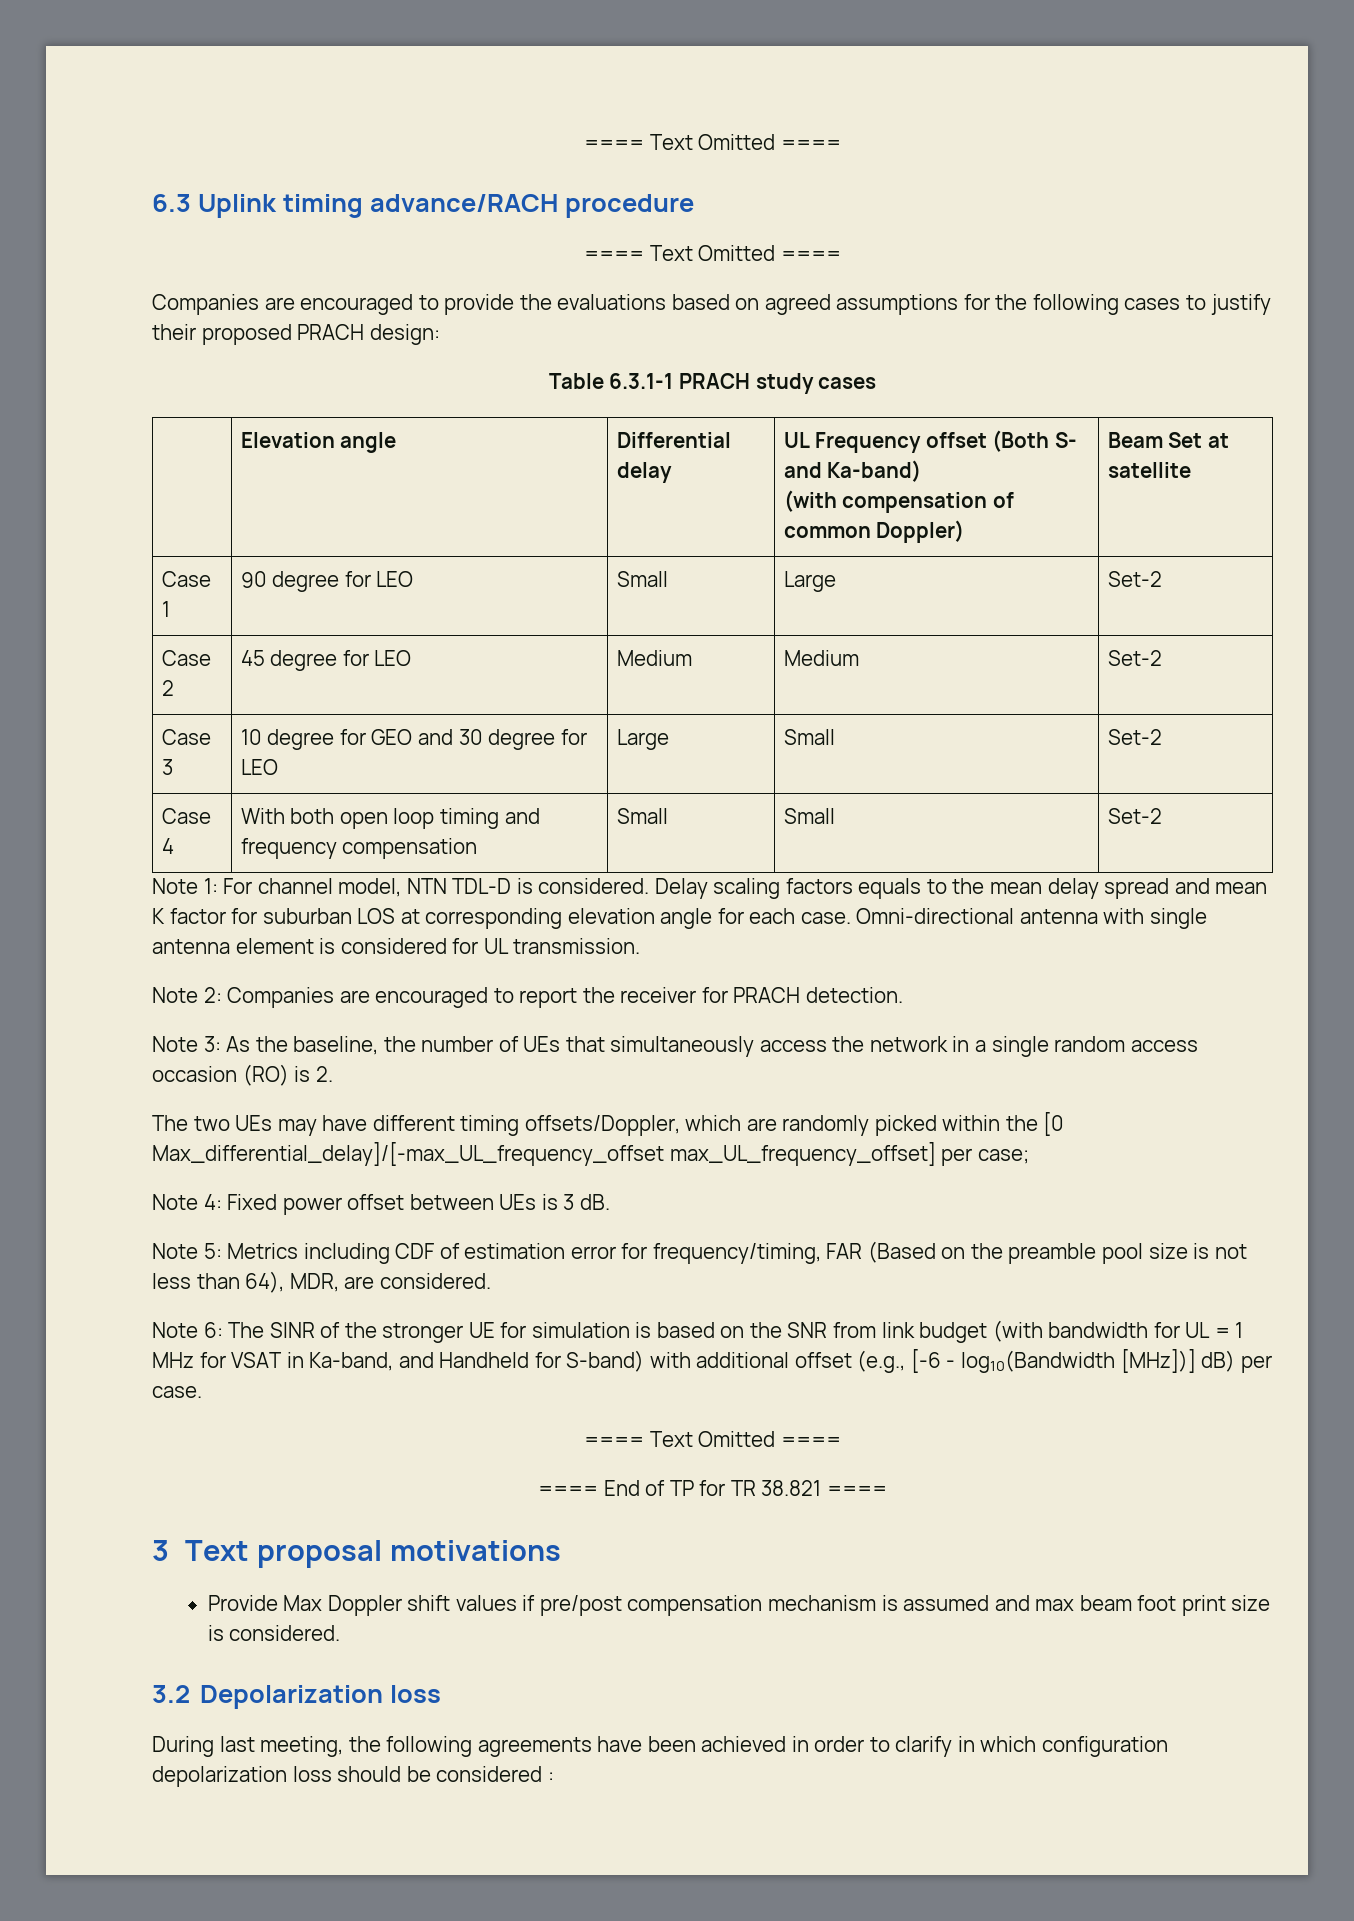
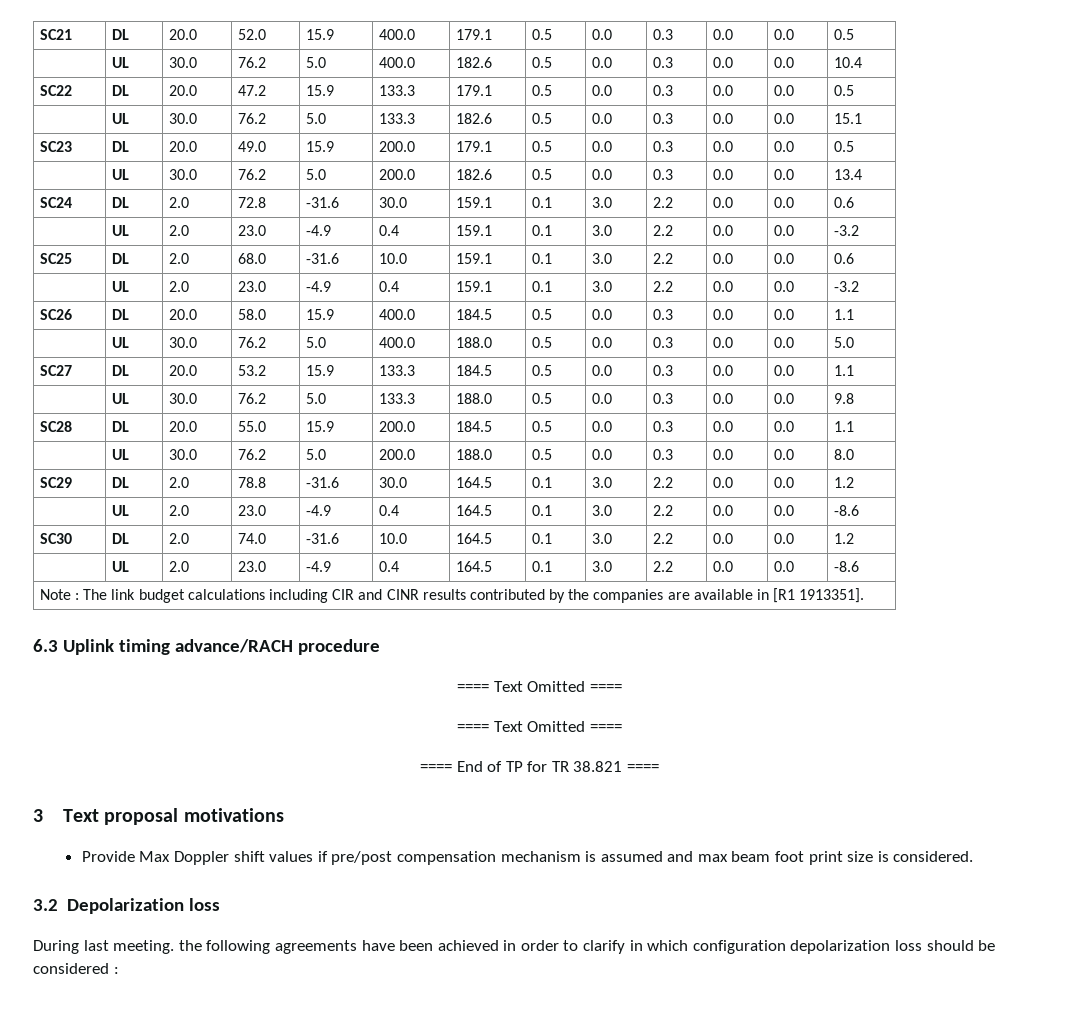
[584,134,841,150] ==== Text Omitted ==== -> [39,29,72,40] [111,29,129,40] [168,29,197,40] [237,29,266,40] [305,29,334,40] [378,29,415,40] [455,29,492,40] [531,29,552,40] [591,29,612,40] [652,29,673,40] [712,29,733,40] [773,29,794,40] [833,29,854,40] [111,57,129,68] [168,57,197,68] [237,57,266,68] [305,57,326,68] [378,57,415,68] [455,57,492,68] [531,57,552,68] [591,57,612,68] [652,57,673,68] [712,57,733,68] [773,57,794,68] [833,57,862,68] [39,85,72,96] [111,85,129,96] [168,85,197,96] [237,85,266,96] [305,85,334,96] [378,85,415,96] [455,85,492,96] [531,85,552,96] [591,85,612,96] [652,85,673,96] [712,85,733,96] [773,85,794,96] [833,85,854,96] [111,113,129,124] [168,113,197,124] [237,113,266,124] [305,113,326,124] [378,113,415,124] [455,113,492,124] [531,113,552,124] [591,113,612,124] [652,113,673,124] [712,113,733,124] [773,113,794,124] [833,113,862,124] [39,141,72,152] [111,141,129,152] [168,141,197,152] [237,141,266,152] [305,141,334,152] [378,141,415,152] [455,141,492,152] [531,141,552,152] [591,141,612,152] [652,141,673,152] [712,141,733,152] [773,141,794,152] [833,141,854,152] [111,169,129,180] [168,169,197,180] [237,169,266,180] [305,169,326,180] [378,169,415,180] [455,169,492,180] [531,169,552,180] [591,169,612,180] [652,169,673,180] [712,169,733,180] [773,169,794,180] [833,169,862,180] [39,197,72,208] [111,197,129,208] [168,197,189,208] [237,197,266,208] [305,197,339,208] [378,197,407,208] [455,197,492,208] [531,197,552,208] [591,197,612,208] [652,197,673,208] [712,197,733,208] [773,197,794,208] [833,197,854,208] [111,225,129,236] [168,225,189,236] [237,225,266,236] [305,225,331,236] [378,225,399,236] [455,225,492,236] [531,225,552,236] [591,225,612,236] [652,225,673,236] [712,225,733,236] [773,225,794,236] [833,225,859,236] [39,253,72,264] [111,253,129,264] [168,253,189,264] [237,253,266,264] [305,253,339,264] [378,253,407,264] [455,253,492,264] [531,253,552,264] [591,253,612,264] [652,253,673,264] [712,253,733,264] [773,253,794,264] [833,253,854,264] [111,281,129,292] [168,281,189,292] [237,281,266,292] [305,281,331,292] [378,281,399,292] [455,281,492,292] [531,281,552,292] [591,281,612,292] [652,281,673,292] [712,281,733,292] [773,281,794,292] [833,281,859,292] [39,309,72,320] [111,309,129,320] [168,309,197,320] [237,309,266,320] [305,309,334,320] [378,309,415,320] [455,309,492,320] [531,309,552,320] [591,309,612,320] [652,309,673,320] [712,309,733,320] [773,309,794,320] [833,309,854,320] [111,337,129,348] [168,337,197,348] [237,337,266,348] [305,337,326,348] [378,337,415,348] [455,337,492,348] [531,337,552,348] [591,337,612,348] [652,337,673,348] [712,337,733,348] [773,337,794,348] [833,337,854,348] [39,365,72,376] [111,365,129,376] [168,365,197,376] [237,365,266,376] [305,365,334,376] [378,365,415,376] [455,365,492,376] [531,365,552,376] [591,365,612,376] [652,365,673,376] [712,365,733,376] [773,365,794,376] [833,365,854,376] [111,393,129,404] [168,393,197,404] [237,393,266,404] [305,393,326,404] [378,393,415,404] [455,393,492,404] [531,393,552,404] [591,393,612,404] [652,393,673,404] [712,393,733,404] [773,393,794,404] [833,393,854,404] [39,421,72,432] [111,421,129,432] [168,421,197,432] [237,421,266,432] [305,421,334,432] [378,421,415,432] [455,421,492,432] [531,421,552,432] [591,421,612,432] [652,421,673,432] [712,421,733,432] [773,421,794,432] [833,421,854,432] [111,449,129,460] [168,449,197,460] [237,449,266,460] [305,449,326,460] [378,449,415,460] [455,449,492,460] [531,449,552,460] [591,449,612,460] [652,449,673,460] [712,449,733,460] [773,449,794,460] [833,449,854,460] [39,477,72,488] [111,477,129,488] [168,477,189,488] [237,477,266,488] [305,477,339,488] [378,477,407,488] [455,477,492,488] [531,477,552,488] [591,477,612,488] [652,477,673,488] [712,477,733,488] [773,477,794,488] [833,477,854,488] [111,505,129,516] [168,505,189,516] [237,505,266,516] [305,505,331,516] [378,505,399,516] [455,505,492,516] [531,505,552,516] [591,505,612,516] [652,505,673,516] [712,505,733,516] [773,505,794,516] [833,505,859,516] [39,533,72,544] [111,533,129,544] [168,533,189,544] [237,533,266,544] [305,533,339,544] [378,533,407,544] [455,533,492,544] [531,533,552,544] [591,533,612,544] [652,533,673,544] [712,533,733,544] [773,533,794,544] [833,533,854,544] [111,561,129,572] [168,561,189,572] [237,561,266,572] [305,561,331,572] [378,561,399,572] [455,561,492,572] [531,561,552,572] [591,561,612,572] [652,561,673,572] [712,561,733,572] [773,561,794,572] [833,561,859,572] [39,588,865,603] SC21 | DL | 20.0 | 52.0 | 15.9 | 400.0 | 179.1 | 0.5 | 0.0 | 0.3 | 0.0 | 0.0 | 0.5 // | UL | 30.0 | 76.2 | 5.0 | 400.0 | 182.6 | 0.5 | 0.0 | 0.3 | 0.0 | 0.0 | 10.4 // SC22 | DL | 20.0 | 47.2 | 15.9 | 133.3 | 179.1 | 0.5 | 0.0 | 0.3 | 0.0 | 0.0 | 0.5 // | UL | 30.0 | 76.2 | 5.0 | 133.3 | 182.6 | 0.5 | 0.0 | 0.3 | 0.0 | 0.0 | 15.1 // SC23 | DL | 20.0 | 49.0 | 15.9 | 200.0 | 179.1 | 0.5 | 0.0 | 0.3 | 0.0 | 0.0 | 0.5 // | UL | 30.0 | 76.2 | 5.0 | 200.0 | 182.6 | 0.5 | 0.0 | 0.3 | 0.0 | 0.0 | 13.4 // SC24 | DL | 2.0 | 72.8 | -31.6 | 30.0 | 159.1 | 0.1 | 3.0 | 2.2 | 0.0 | 0.0 | 0.6 // | UL | 2.0 | 23.0 | -4.9 | 0.4 | 159.1 | 0.1 | 3.0 | 2.2 | 0.0 | 0.0 | -3.2 // SC25 | DL | 2.0 | 68.0 | -31.6 | 10.0 | 159.1 | 0.1 | 3.0 | 2.2 | 0.0 | 0.0 | 0.6 // | UL | 2.0 | 23.0 | -4.9 | 0.4 | 159.1 | 0.1 | 3.0 | 2.2 | 0.0 | 0.0 | -3.2 // SC26 | DL | 20.0 | 58.0 | 15.9 | 400.0 | 184.5 | 0.5 | 0.0 | 0.3 | 0.0 | 0.0 | 1.1 // | UL | 30.0 | 76.2 | 5.0 | 400.0 | 188.0 | 0.5 | 0.0 | 0.3 | 0.0 | 0.0 | 5.0 // SC27 | DL | 20.0 | 53.2 | 15.9 | 133.3 | 184.5 | 0.5 | 0.0 | 0.3 | 0.0 | 0.0 | 1.1 // | UL | 30.0 | 76.2 | 5.0 | 133.3 | 188.0 | 0.5 | 0.0 | 0.3 | 0.0 | 0.0 | 9.8 // SC28 | DL | 20.0 | 55.0 | 15.9 | 200.0 | 184.5 | 0.5 | 0.0 | 0.3 | 0.0 | 0.0 | 1.1 // | UL | 30.0 | 76.2 | 5.0 | 200.0 | 188.0 | 0.5 | 0.0 | 0.3 | 0.0 | 0.0 | 8.0 // SC29 | DL | 2.0 | 78.8 | -31.6 | 30.0 | 164.5 | 0.1 | 3.0 | 2.2 | 0.0 | 0.0 | 1.2 // | UL | 2.0 | 23.0 | -4.9 | 0.4 | 164.5 | 0.1 | 3.0 | 2.2 | 0.0 | 0.0 | -8.6 // SC30 | DL | 2.0 | 74.0 | -31.6 | 10.0 | 164.5 | 0.1 | 3.0 | 2.2 | 0.0 | 0.0 | 1.2 // | UL | 2.0 | 23.0 | -4.9 | 0.4 | 164.5 | 0.1 | 3.0 | 2.2 | 0.0 | 0.0 | -8.6 // Note : The link budget calculations including CIR and CINR results contributed by the companies are available in [R1 1913351].
[152,294,1271,315] [152,324,440,345] [548,373,877,394] [240,432,397,453] [616,432,731,448] [616,462,672,483] [783,430,1077,453] [783,460,922,482] [783,490,1014,513] [783,520,965,543] [1107,432,1229,448] [1107,462,1191,478] [161,571,211,587] [161,601,170,617] [240,571,414,592] [616,571,668,587] [783,571,836,592] [1107,571,1162,587] [161,650,211,666] [161,680,174,696] [240,650,412,671] [616,650,692,666] [783,650,859,666] [1107,650,1162,666] [161,729,211,745] [161,759,173,775] [240,729,587,750] [240,759,278,775] [616,729,669,750] [783,729,835,745] [1107,729,1162,745] [161,808,211,824] [161,838,174,854] [240,808,540,829] [240,838,478,859] [616,808,668,824] [783,808,835,824] [1107,808,1162,824] [152,878,1268,899] [152,908,1208,929] [152,938,641,954] [152,987,903,1008] [152,1036,1198,1057] [152,1064,333,1086] [152,1112,1065,1136] [152,1142,1029,1166] [152,1194,610,1215] [152,1241,1247,1264] [152,1271,491,1293] [152,1320,1244,1343] [152,1349,1272,1373] [152,1386,202,1398] // Companies are encouraged to provide the evaluations based on agreed assumptions for the following cases to justify their proposed PRACH design: // Table 6.3.1-1 PRACH study cases // | Elevation angle | Differential delay | UL Frequency offset (Both S- and Ka-band) // (with compensation of common Doppler) | Beam Set at satellite // Case 1 | 90 degree for LEO | Small | Large | Set-2 // Case 2 | 45 degree for LEO | Medium | Medium | Set-2 // Case 3 | 10 degree for GEO and 30 degree for LEO | Large | Small | Set-2 // Case 4 | With both open loop timing and frequency compensation | Small | Small | Set-2 // Note 1: For channel model, NTN TDL-D is considered. Delay scaling factors equals to the mean delay spread and mean K factor for suburban LOS at corresponding elevation angle for each case. Omni-directional antenna with single antenna element is considered for UL transmission. // Note 2: Companies are encouraged to report the receiver for PRACH detection. // Note 3: As the baseline, the number of UEs that simultaneously access the network in a single random access occasion (RO) is 2. // The two UEs may have different timing offsets/Doppler, which are randomly picked within the [0 Max_differential_delay]/[-max_UL_frequency_offset max_UL_frequency_offset] per case; // Note 4: Fixed power offset between UEs is 3 dB. // Note 5: Metrics including CDF of estimation error for frequency/timing, FAR (Based on the preamble pool size is not less than 64), MDR, are considered. // Note 6: The SINR of the stronger UE for simulation is based on the SNR from link budget (with bandwidth for UL = 1 MHz for VSAT in Ka-band, and Handheld for S-band) with additional offset (e.g., [-6 - log10(Bandwidth [MHz])] dB) per case. -> (622, 688) none
[260,1736,344,1757] meeting, -> [113,940,175,954] meeting.

